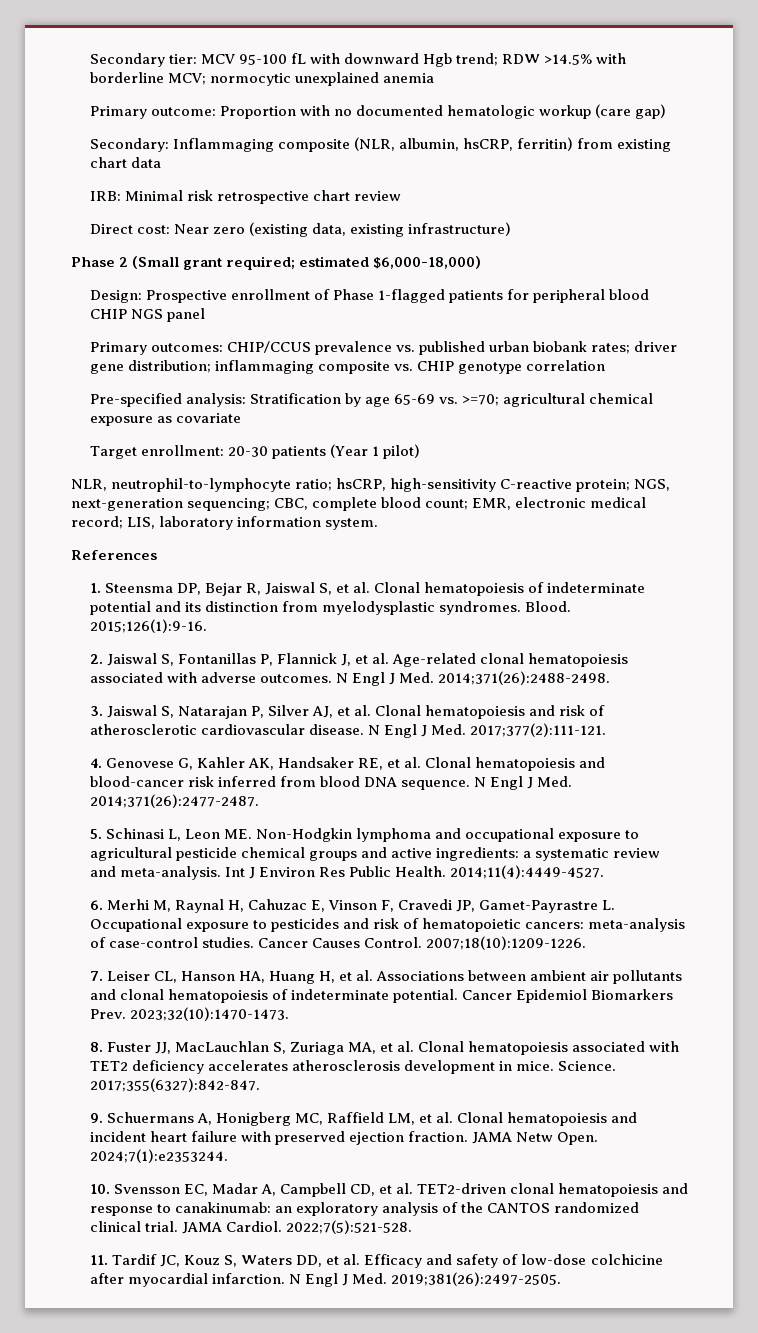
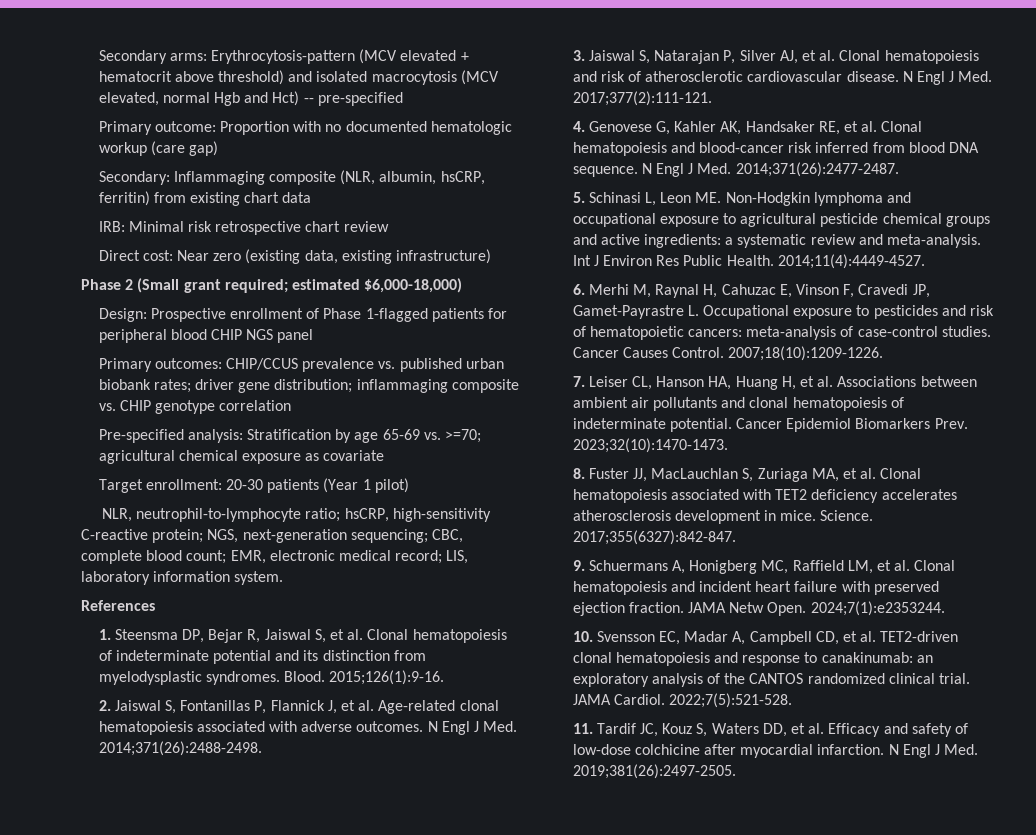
[168,53,627,67] [89,72,435,86] tier: MCV 95-100 fL with downward Hgb trend; RDW >14.5% with borderline MCV; normocytic unexplained anemia -> [169,49,469,64] [98,70,499,85] [98,91,403,106] arms: Erythrocytosis-pattern (MCV elevated + hematocrit above threshold) and isolated macrocytosis (MCV elevated, normal Hgb and Hct) -- pre-specified

